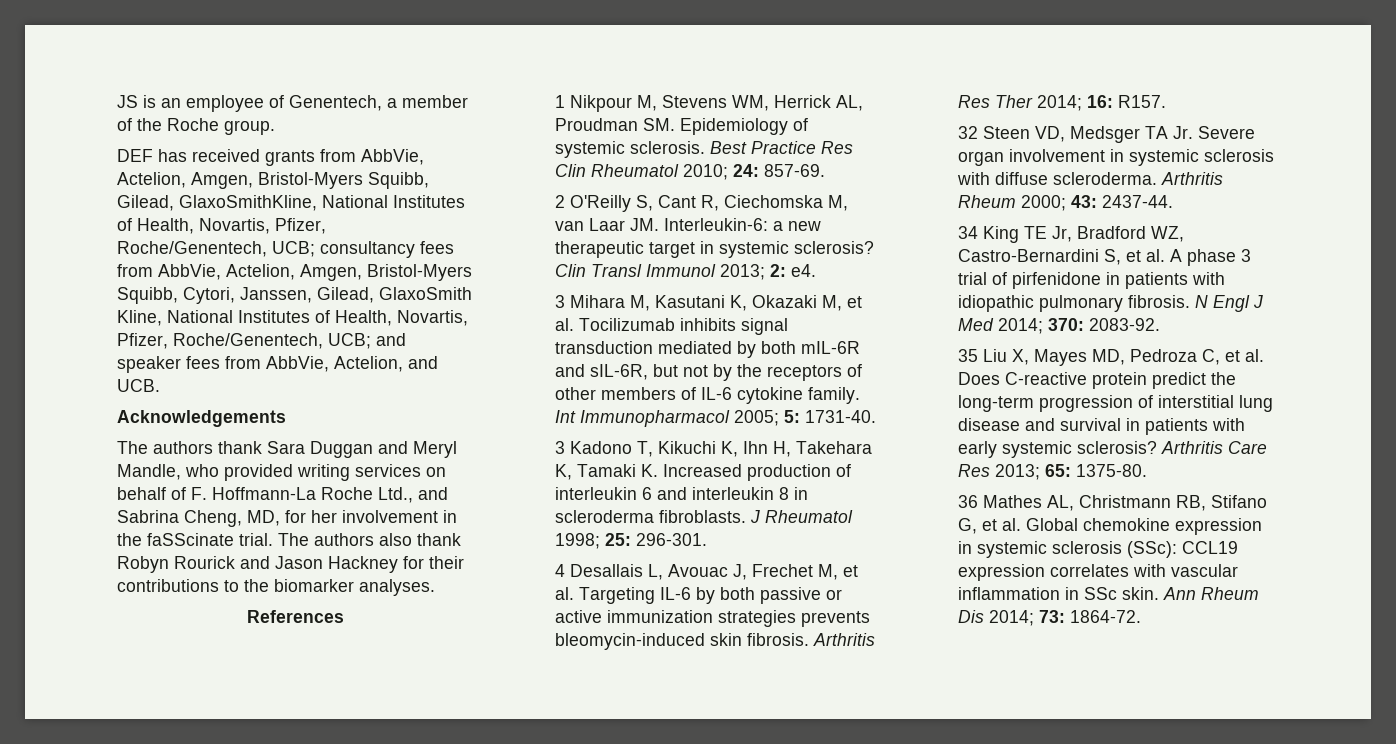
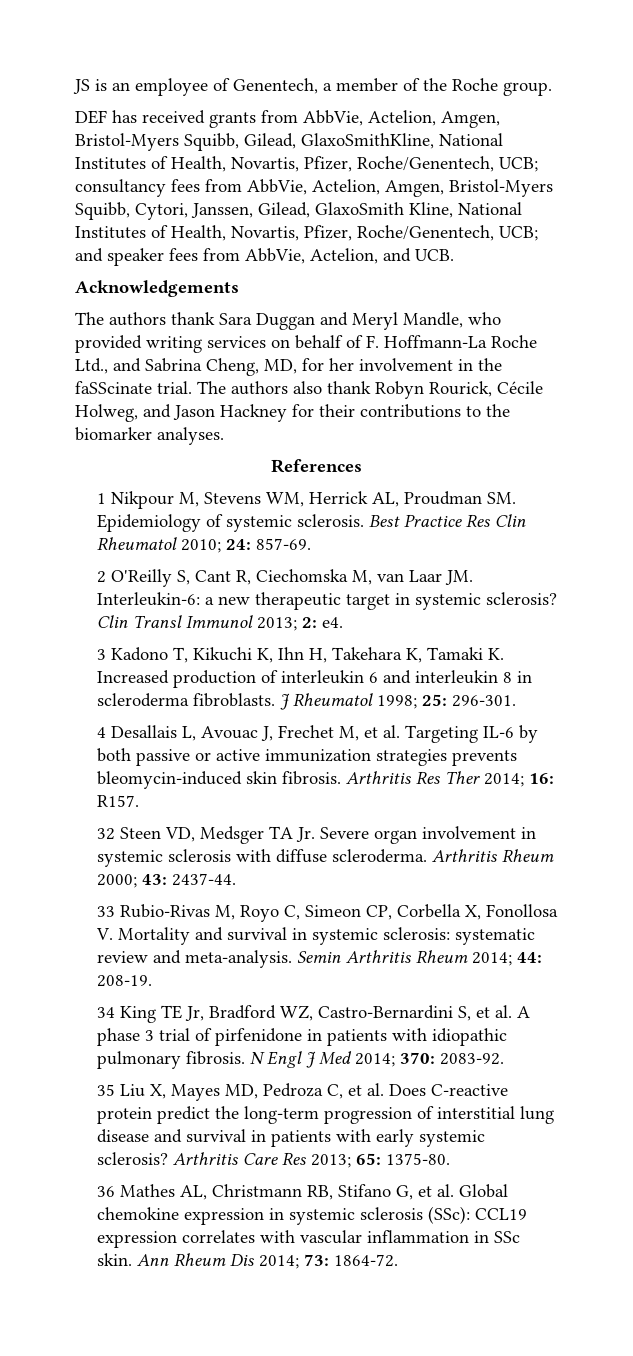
[174,556,235,569] Rourick -> [429,381,543,397] [75,404,138,422] Rourick, Cécile Holweg,
[554,295,862,311] [554,318,788,335] [554,341,860,358] [554,364,862,381] [554,387,860,404] [554,410,876,427] // 3 Mihara M, Kasutani K, Okazaki M, et al. Tocilizumab inhibits signal transduction mediated by both mIL-6R and sIL-6R, but not by the receptors of other members of IL-6 cytokine family. Int Immunopharmacol 2005; 5: 1731-40. -> (344, 622) none
(1173, 201) none -> [97,904,559,922] [96,927,536,945] [97,950,543,968] [97,975,153,987] // 33 Rubio-Rivas M, Royo C, Simeon CP, Corbella X, Fonollosa V. Mortality and survival in systemic sclerosis: systematic review and meta-analysis. Semin Arthritis Rheum 2014; 44: 208-19.

